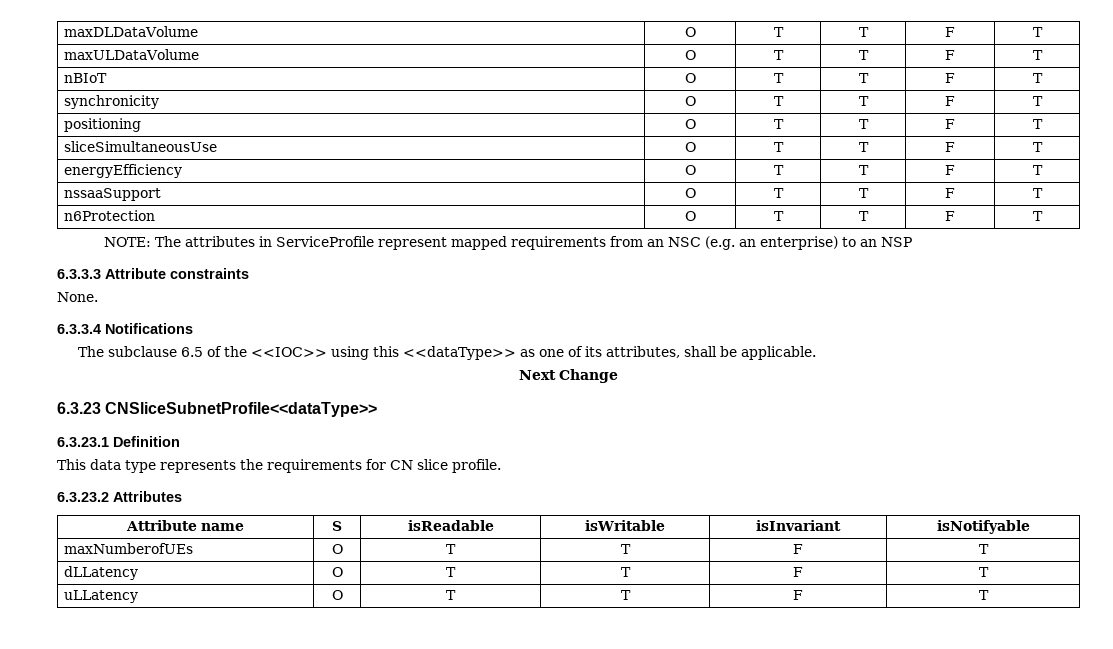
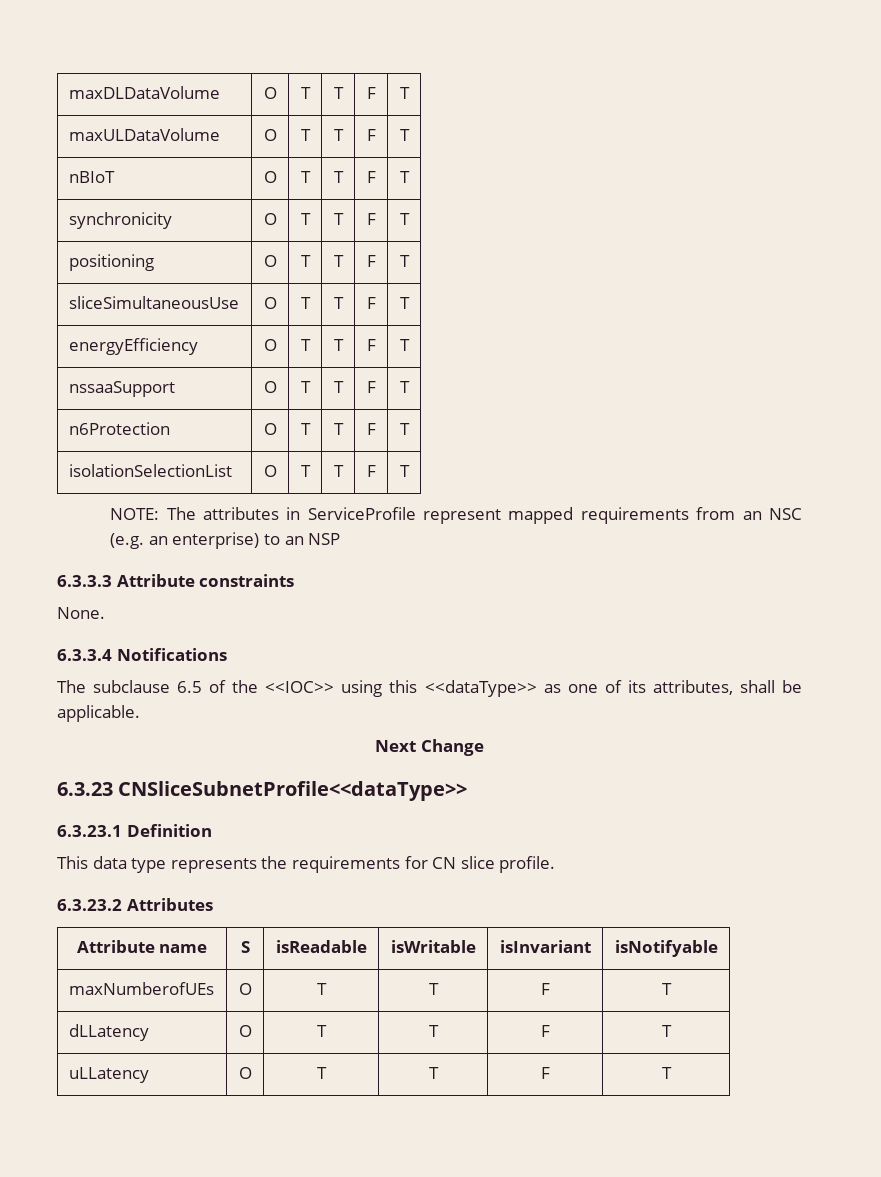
(1043, 216) none -> [68,464,232,477] [263,465,277,477] [300,465,311,477] [333,465,344,477] [366,465,376,477] [399,465,410,477] // isolationSelectionList | O | T | T | F | T

